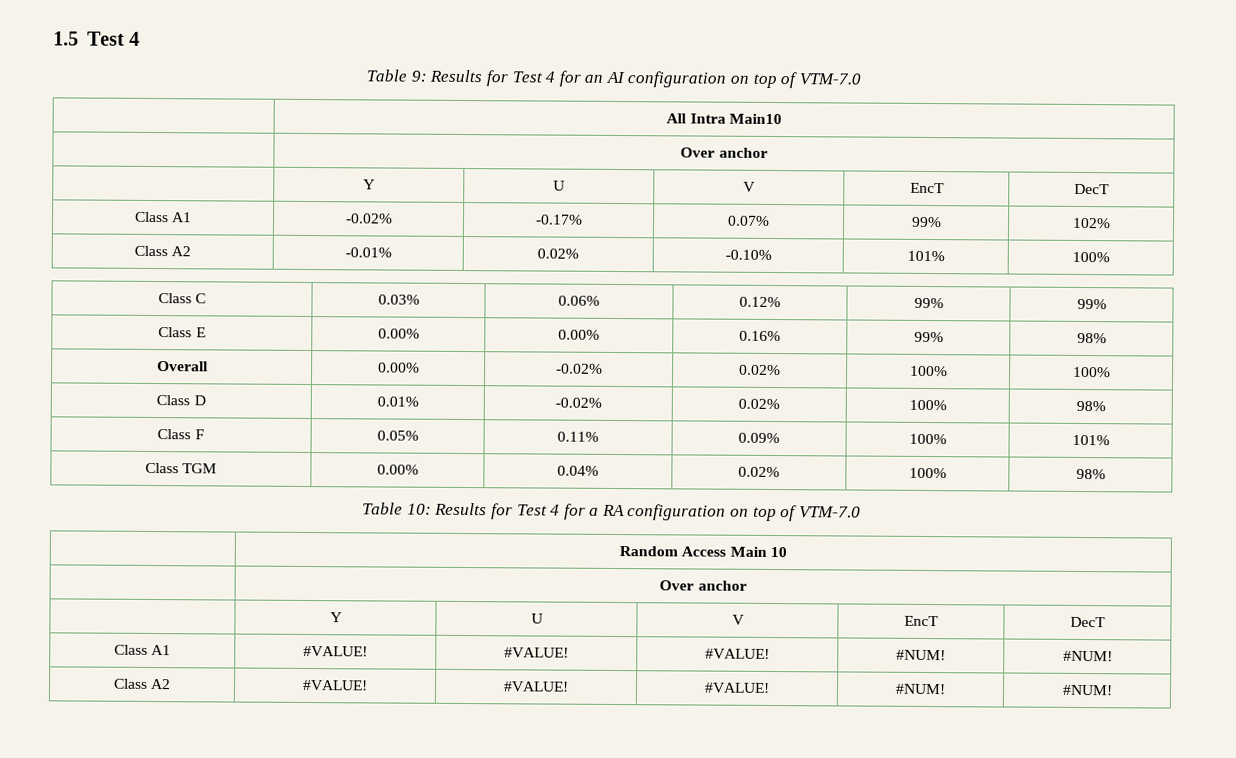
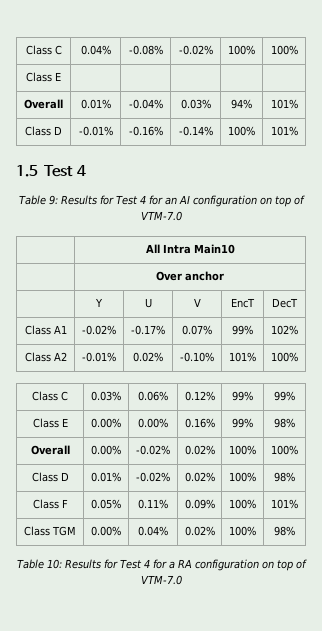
(53, 38) none -> [25,45,62,55] [80,45,111,55] [128,45,163,55] [178,45,213,55] [228,45,255,55] [270,45,298,55] [26,72,61,82] [24,99,63,109] [80,99,111,109] [128,99,163,109] [180,99,211,109] [231,99,252,109] [270,99,298,109] [25,126,62,136] [78,126,113,136] [128,126,163,136] [178,126,213,136] [228,126,255,136] [270,126,298,136] Class C | 0.04% | -0.08% | -0.02% | 100% | 100% // Class E | | | | | // Overall | 0.01% | -0.04% | 0.03% | 94% | 101% // Class D | -0.01% | -0.16% | -0.14% | 100% | 101% //
[619,546,787,558] [659,580,747,591] [329,612,342,623] [530,613,543,624] [731,614,745,625] [904,615,939,627] [1070,616,1106,628] [113,644,172,656] [303,645,368,657] [504,647,569,658] [705,648,770,659] [896,649,946,661] [1062,650,1113,662] [112,678,172,690] [302,679,368,691] [503,681,569,692] [704,682,770,693] [895,683,946,695] [1061,684,1113,696] // | Random Access Main 10 // | Over anchor // | Y | U | V | EncT | DecT // Class A1 | #VALUE! | #VALUE! | #VALUE! | #NUM! | #NUM! // Class A2 | #VALUE! | #VALUE! | #VALUE! | #NUM! | #NUM! -> (182, 580) none

